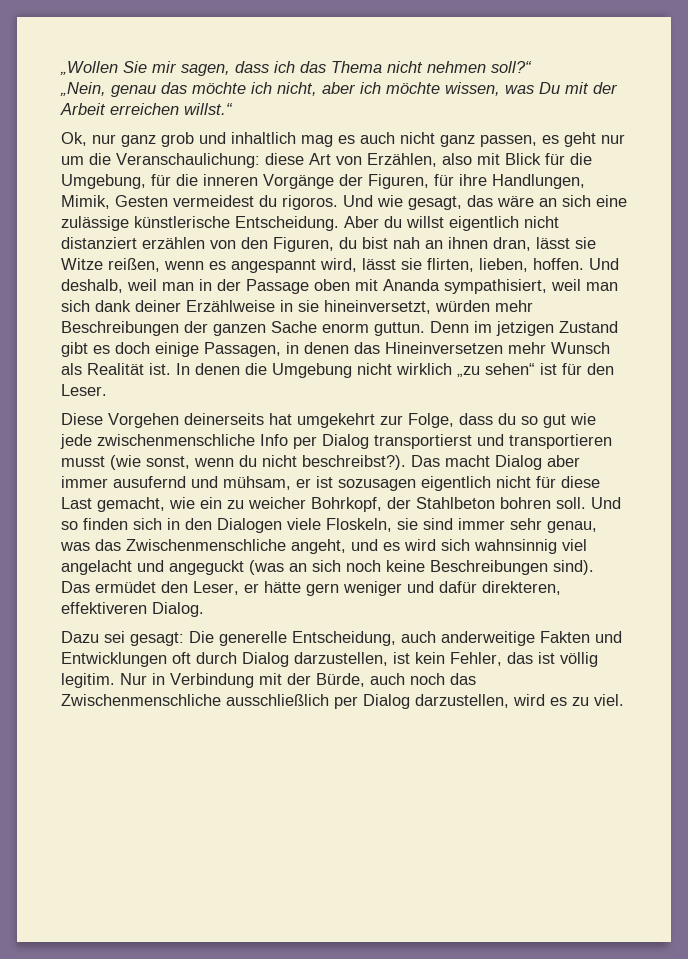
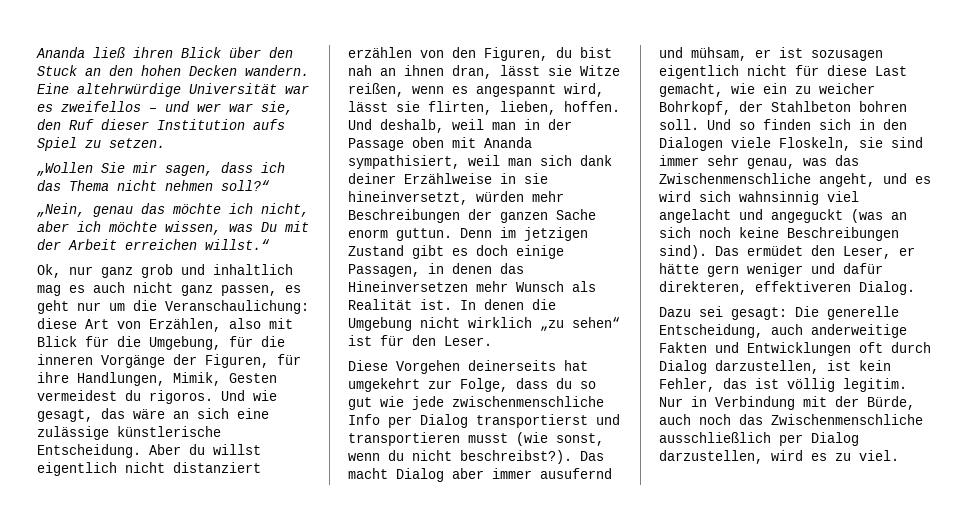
(60, 68) none -> [36,47,293,58] [37,65,309,76] [37,83,309,97] [37,101,293,115] [37,119,285,130] [37,137,165,151] Ananda ließ ihren Blick über den Stuck an den hohen Decken wandern. Eine altehrwürdige Universität war es zweifellos – und wer war sie, den Ruf dieser Institution aufs Spiel zu setzen. //

